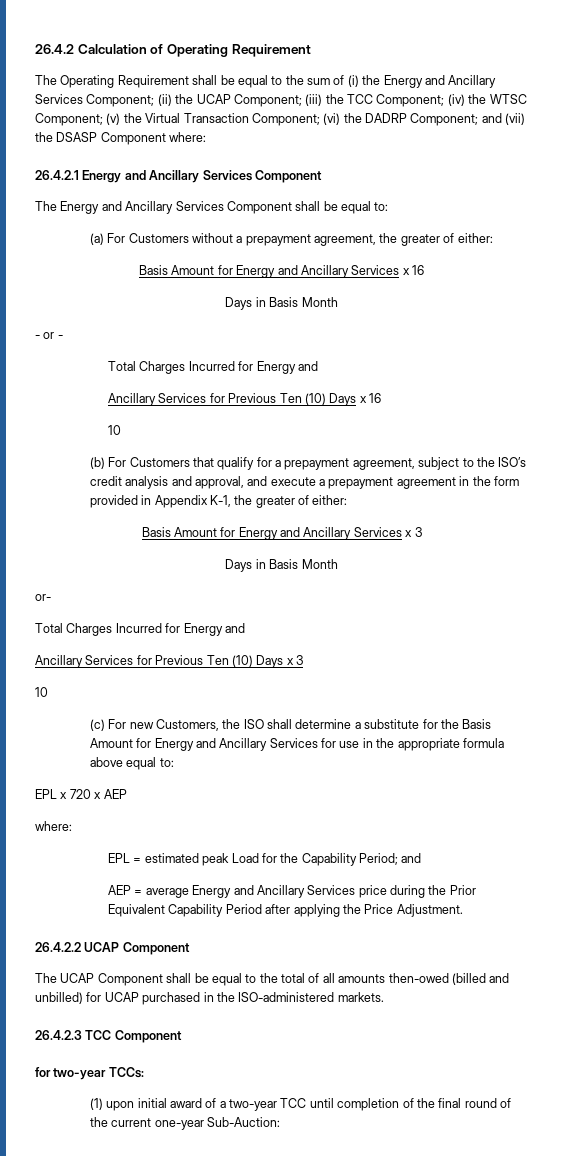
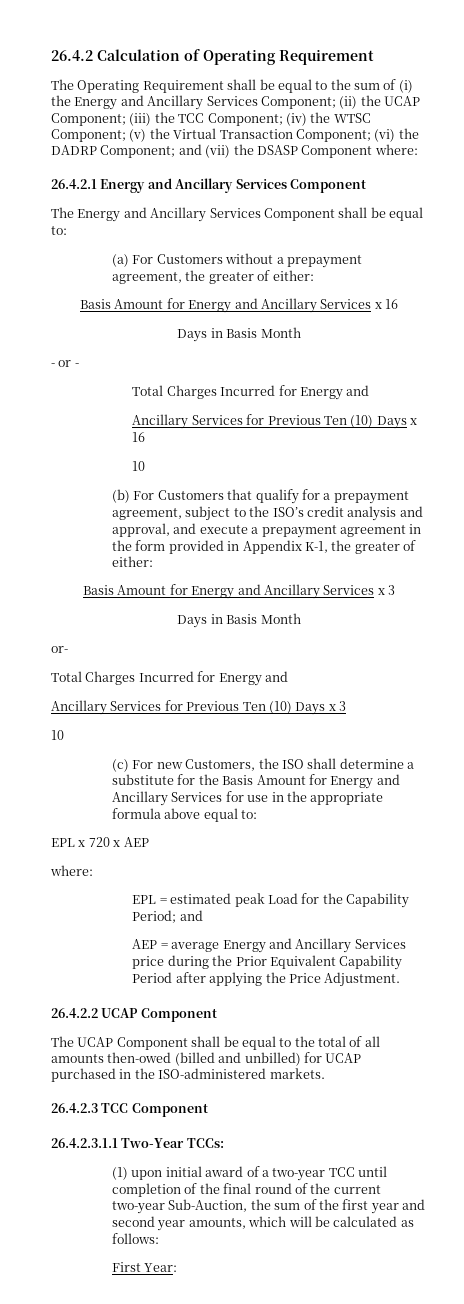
[35,1067,107,1080] for two-year -> [51,1138,185,1148] 26.4.2.3.1.1 Two-Year
[154,1117,280,1130] one-year Sub-Auction: -> [112,1199,426,1214] [112,1216,414,1231] [112,1233,160,1244] [112,1262,178,1272] two-year Sub-Auction, the sum of the first year and second year amounts, which will be calculated as follows: // First Year:

